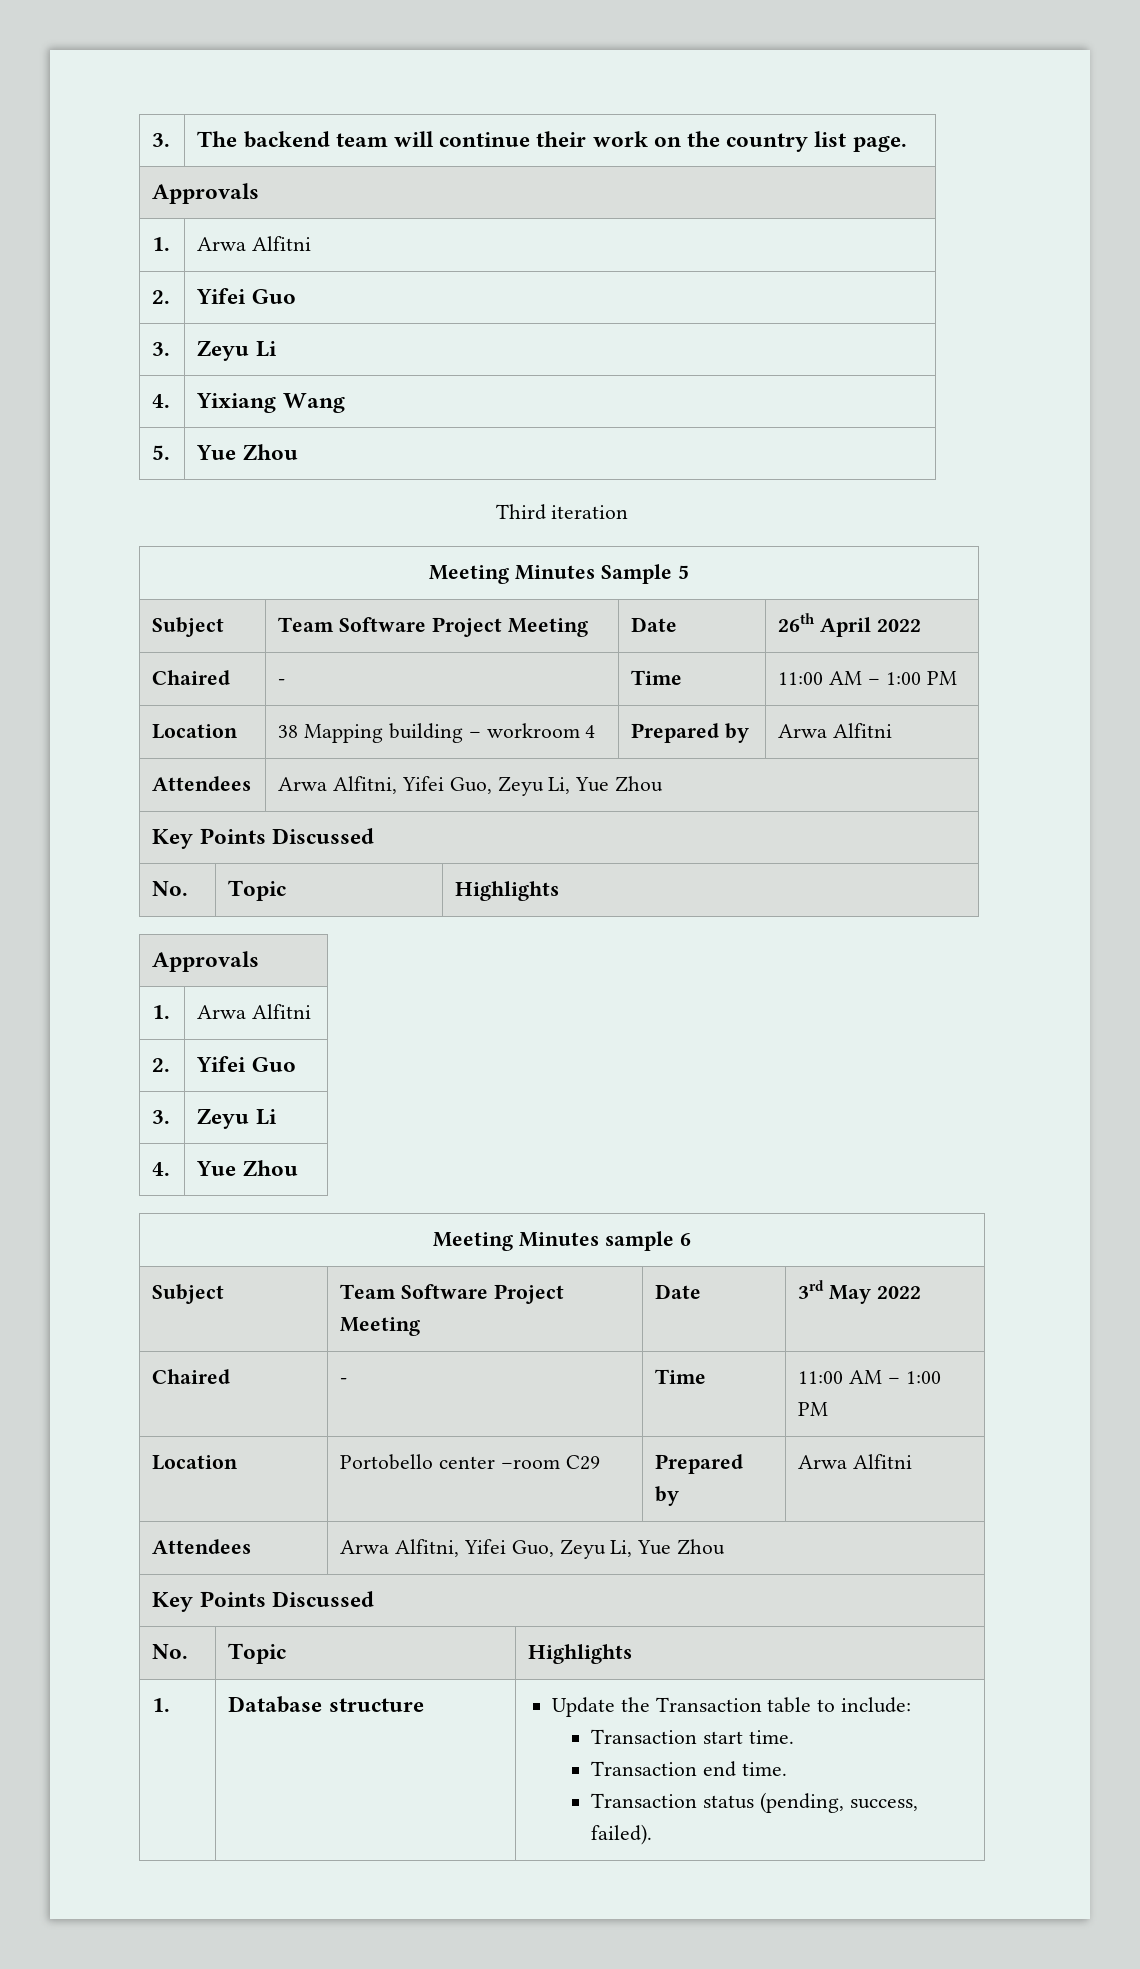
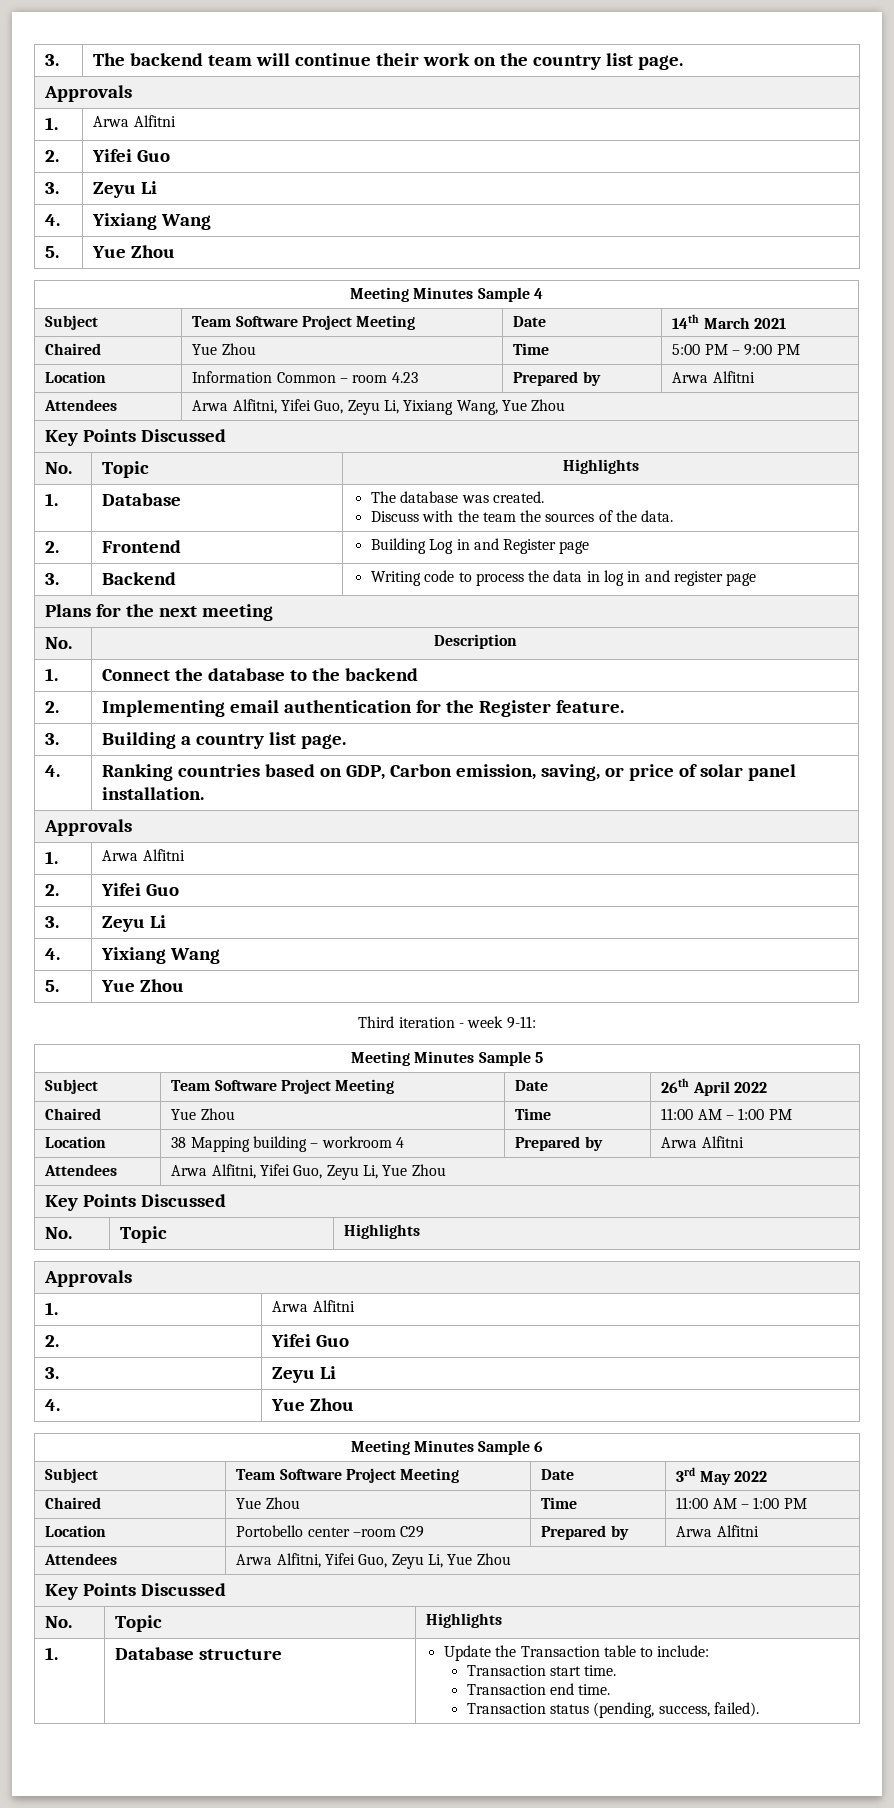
(298, 452) none -> [350,287,543,302] [45,315,99,330] [192,315,416,330] [513,316,547,327] [672,314,786,329] [45,343,102,355] [192,343,256,355] [513,343,550,355] [672,344,800,356] [45,371,107,383] [192,371,418,383] [513,371,601,386] [672,371,755,383] [44,399,118,411] [192,399,566,415] [45,429,227,446] [45,462,73,474] [102,461,150,478] [562,459,639,474] [45,493,59,506] [102,493,182,506] [370,491,544,503] [370,510,674,522] [45,541,60,553] [102,540,182,553] [370,538,590,554] [45,573,60,585] [102,572,177,585] [370,570,757,586] [45,604,274,621] [45,637,73,649] [433,634,517,649] [45,668,59,681] [102,668,419,681] [45,701,60,713] [102,700,625,717] [45,733,60,745] [102,732,347,749] [45,765,61,777] [102,764,797,781] [102,787,205,800] [44,819,133,836] [45,851,59,864] [102,849,185,861] [45,884,60,896] [101,883,180,896] [45,916,60,928] [102,915,167,932] [45,948,61,960] [101,947,221,964] [45,980,60,992] [101,979,185,992] // Meeting Minutes Sample 4 // Subject | Team Software Project Meeting | Date | 14th March 2021 // Chaired | Yue Zhou | Time | 5:00 PM – 9:00 PM // Location | Information Common – room 4.23 | Prepared by | Arwa Alfitni // Attendees | Arwa Alfitni, Yifei Guo, Zeyu Li, Yixiang Wang, Yue Zhou // Key Points Discussed // No. | Topic | Highlights // 1. | Database | The database was created. // Discuss with the team the sources of the data. // 2. | Frontend | Building Log in and Register page // 3. | Backend | Writing code to process the data in log in and register page // Plans for the next meeting // No. | Description // 1. | Connect the database to the backend // 2. | Implementing email authentication for the Register feature. // 3. | Building a country list page. // 4. | Ranking countries based on GDP, Carbon emission, saving, or price of solar panel installation. // Approvals // 1. | Arwa Alfitni // 2. | Yifei Guo // 3. | Zeyu Li // 4. | Yixiang Wang // 5. | Yue Zhou
(629, 512) none -> [459,1016,536,1029] - week 9-11:
[278,679,286,685] - -> [171,1108,235,1120] Yue Zhou
[604,1231,674,1251] sample -> [478,1440,531,1455] Sample
[340,1378,348,1384] - -> [236,1497,300,1509] Yue Zhou

